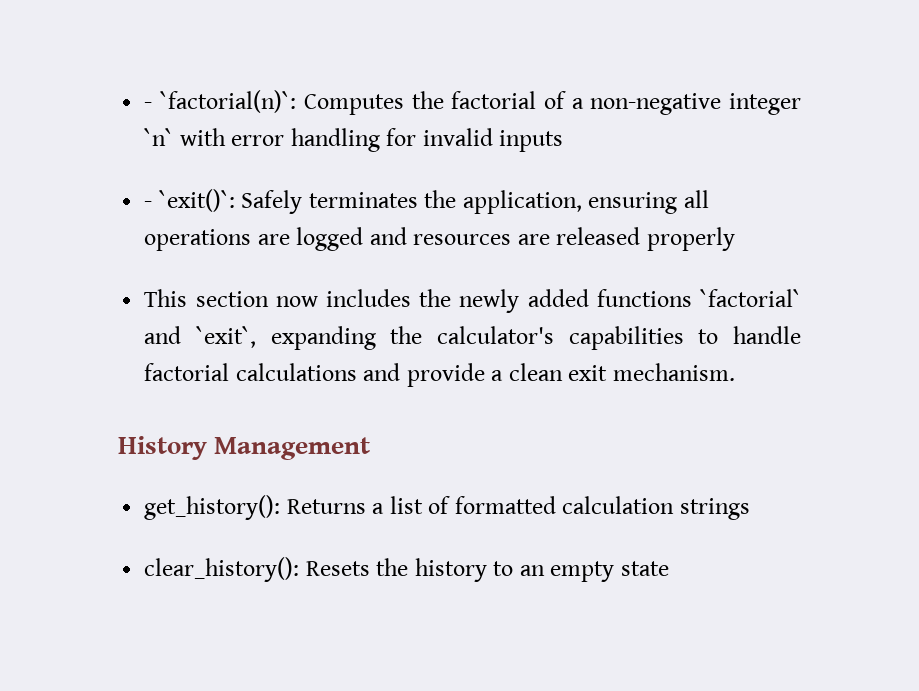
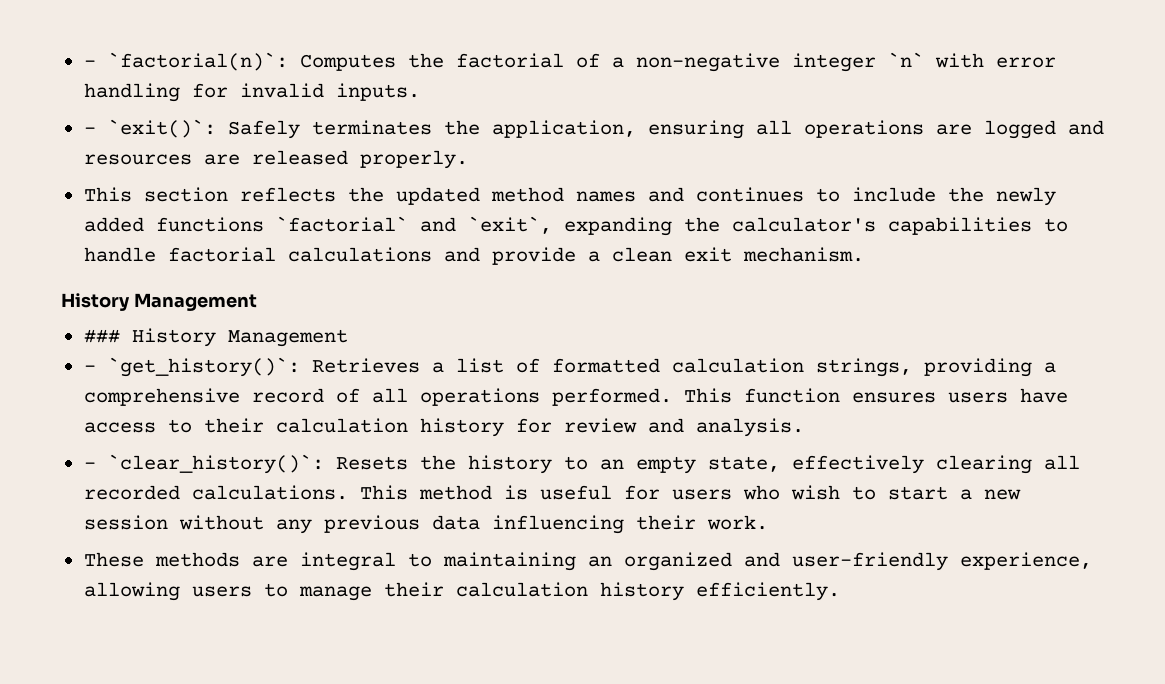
[499,130,564,152] inputs -> [335,83,420,101] inputs.
[646,227,735,251] properly -> [359,150,468,169] properly.
[275,289,411,307] now includes -> [239,187,936,205] reflects the updated method names and continues to include
[144,495,366,520] get_history(): Returns -> [83,328,348,347] [83,357,420,377] ### History Management // - `get_history()`: Retrieves
[679,498,750,520] [144,557,300,582] strings // clear_history(): -> [815,358,1056,377] [83,388,1068,406] [83,418,804,437] [83,454,324,474] strings, providing a comprehensive record of all operations performed. This function ensures users have access to their calculation history for review and analysis. // - `clear_history()`:
[620,561,669,576] state -> [707,455,1080,474] [83,485,1021,500] [83,515,768,534] [83,552,1092,571] [83,582,840,601] state, effectively clearing all recorded calculations. This method is useful for users who wish to start a new session without any previous data influencing their work. // These methods are integral to maintaining an organized and user-friendly experience, allowing users to manage their calculation history efficiently.

